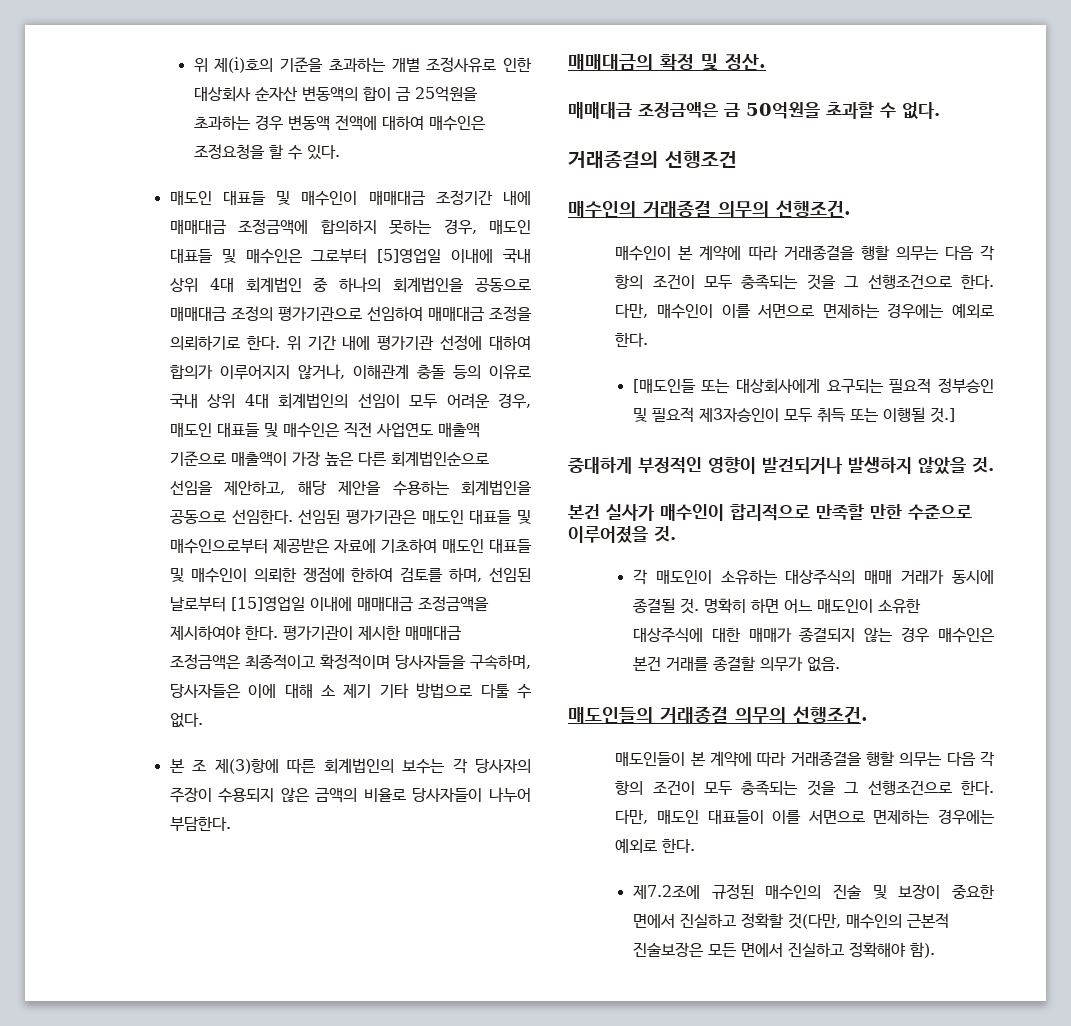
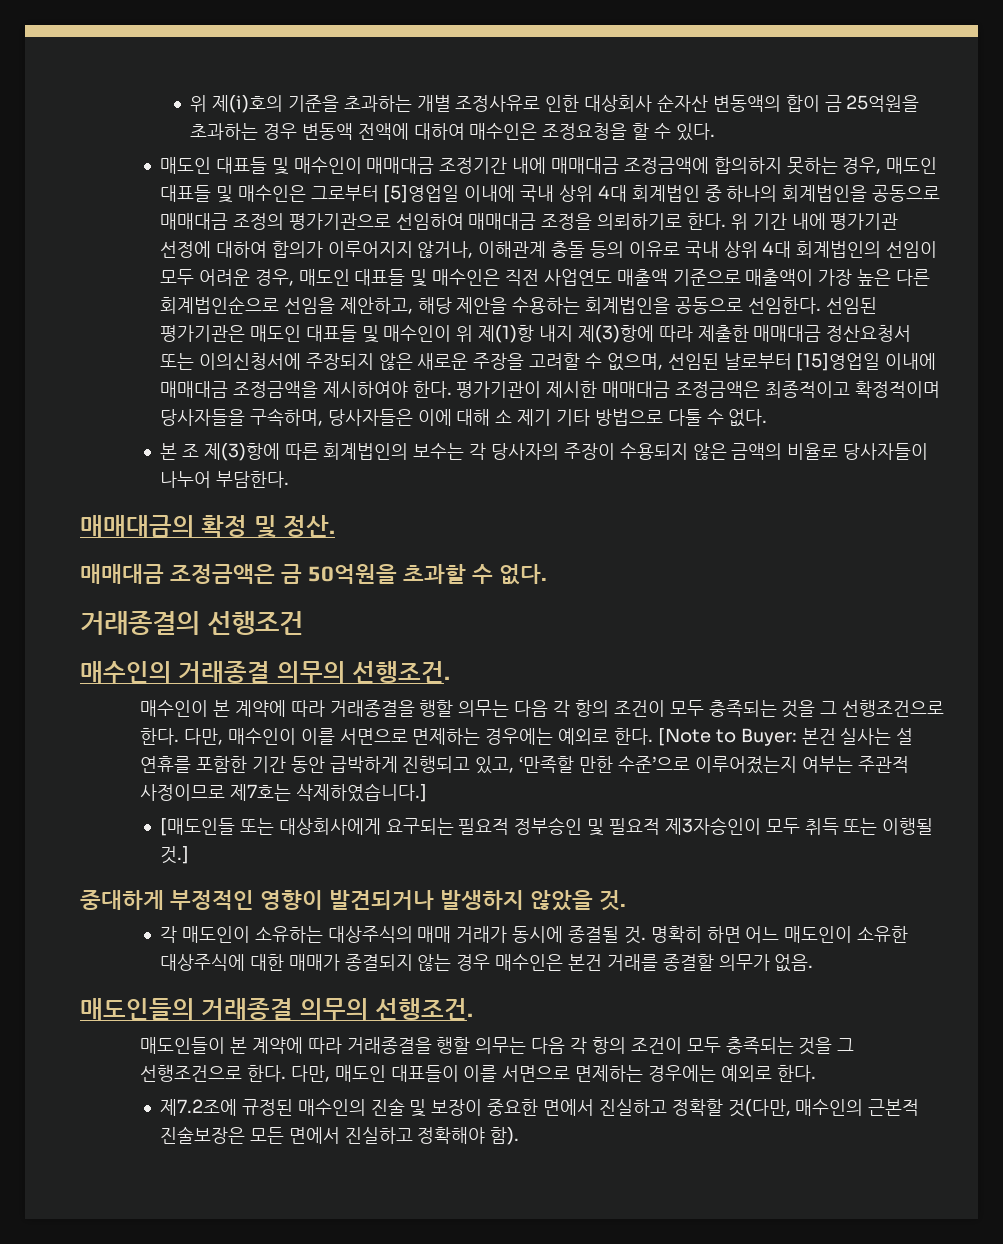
[169,538,532,554] [169,567,483,583] 매수인으로부터 제공받은 자료에 기초하여 매도인 대표들 및 매수인이 의뢰한 쟁점에 한하여 검토를 하며, -> [383,325,912,343] [159,353,663,371] 매수인이 위 제(1)항 내지 제(3)항에 따라 제출한 매매대금 정산요청서 또는 이의신청서에 주장되지 않은 새로운 주장을 고려할 수 없으며,
(649, 339) none -> [657,728,914,746] [140,756,909,774] [140,783,427,802] [Note to Buyer: 본건 실사는 설 연휴를 포함한 기간 동안 급박하게 진행되고 있고, ‘만족할 만한 수준’으로 이루어졌는지 여부는 주관적 사정이므로 제7호는 삭제하였습니다.]
[568,504,972,521] [568,526,676,543] // 본건 실사가 매수인이 합리적으로 만족할 만한 수준으로 이루어졌을 것. -> (626, 900) none

